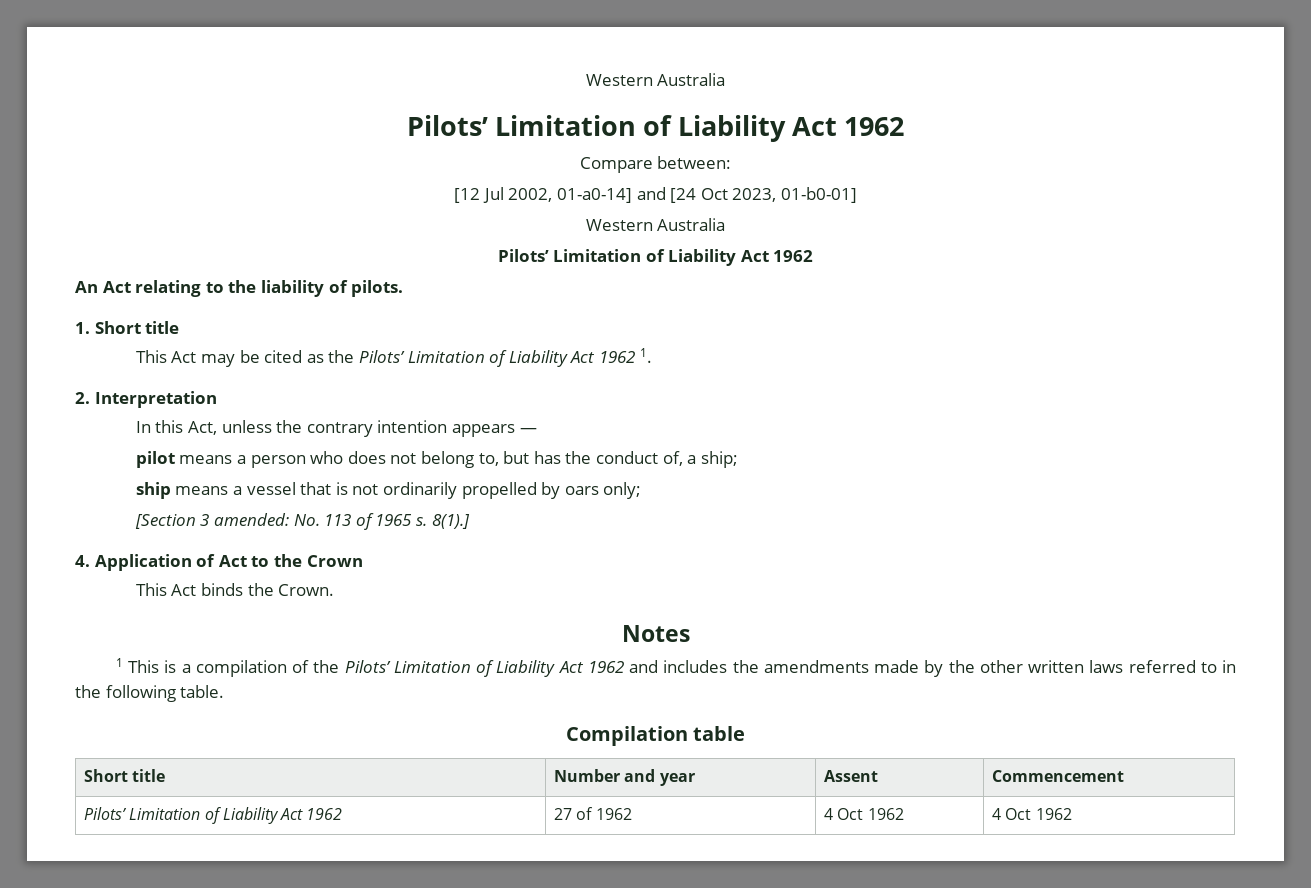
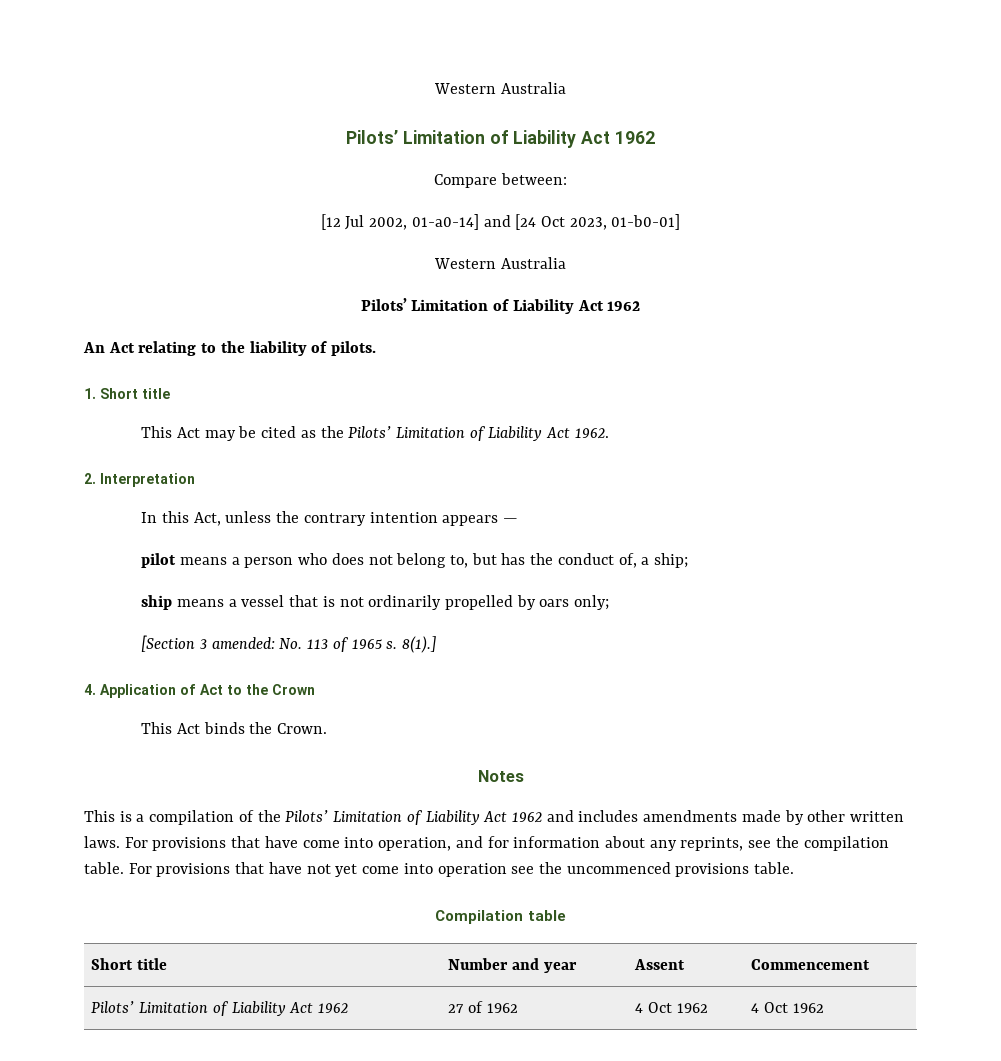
[598,348,652,363] 1962 1. -> [574,428,609,439] 1962.
[115,658,123,667] 1 -> (524, 776) none
[732,660,759,673] the -> (639, 816) none
[948,660,975,673] the -> (804, 817) none
[1089,660,1237,673] [75,685,176,702] laws referred to in the following -> [84,836,889,851] [84,862,750,877] laws. For provisions that have come into operation, and for information about any reprints, see the compilation table. For provisions that have not yet come into operation see the uncommenced provisions

